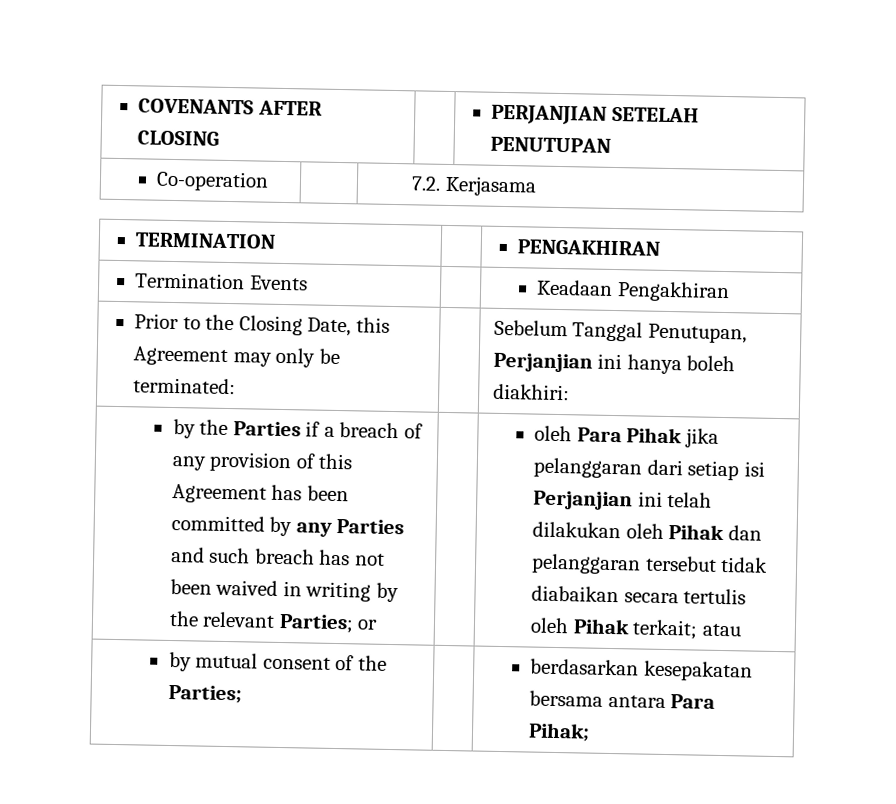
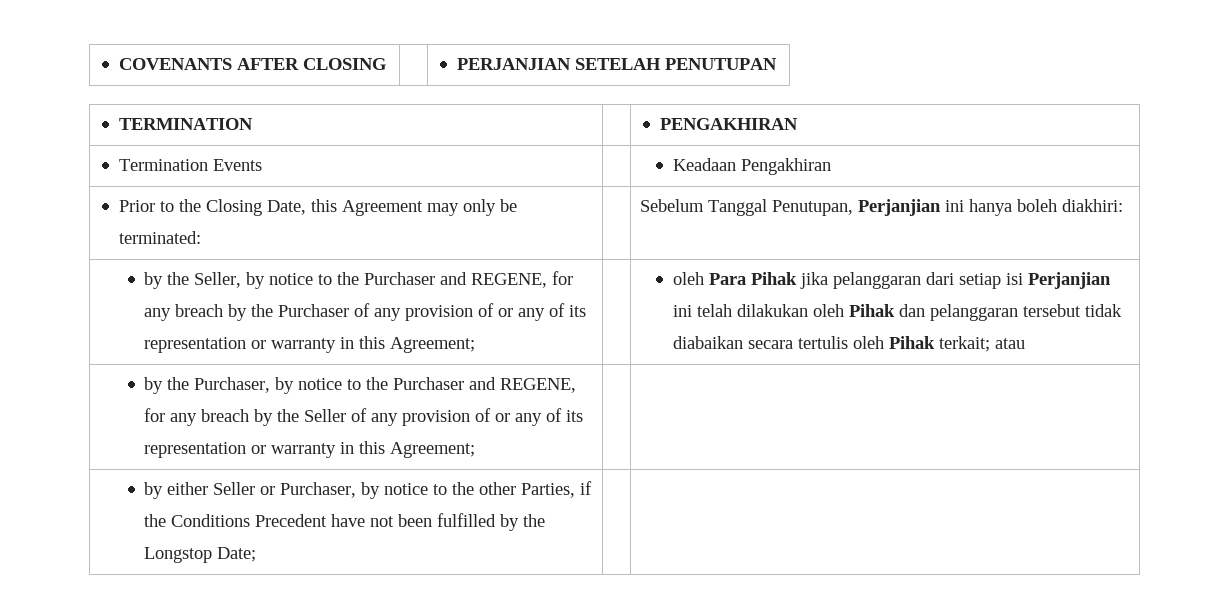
[156,170,270,192] [410,175,537,197] // Co-operation | | 7.2. Kerjasama -> (777, 64) none
[232,421,423,439] [171,451,354,473] [171,483,349,504] [170,514,405,537] [170,546,385,566] [169,578,399,603] [168,610,379,634] Parties if a breach of any provision of this Agreement has been committed by any Parties and such breach has not been waived in writing by the relevant Parties; or -> [194,271,574,289] [144,303,587,321] [144,336,476,353] Seller, by notice to the Purchaser and REGENE, for any breach by the Purchaser of any provision of or any of its representation or warranty in this Agreement;
[195,652,387,671] [167,684,242,704] [530,658,753,682] [529,690,716,709] [528,722,591,742] mutual consent of the Parties; | | berdasarkan kesepakatan bersama antara Para Pihak; -> [167,377,577,394] [144,408,584,426] [144,441,476,458] [144,481,593,499] [144,513,546,531] [144,547,257,563] the Purchaser, by notice to the Purchaser and REGENE, for any breach by the Seller of any provision of or any of its representation or warranty in this Agreement; | | // by either Seller or Purchaser, by notice to the other Parties, if the Conditions Precedent have not been fulfilled by the Longstop Date; | |

